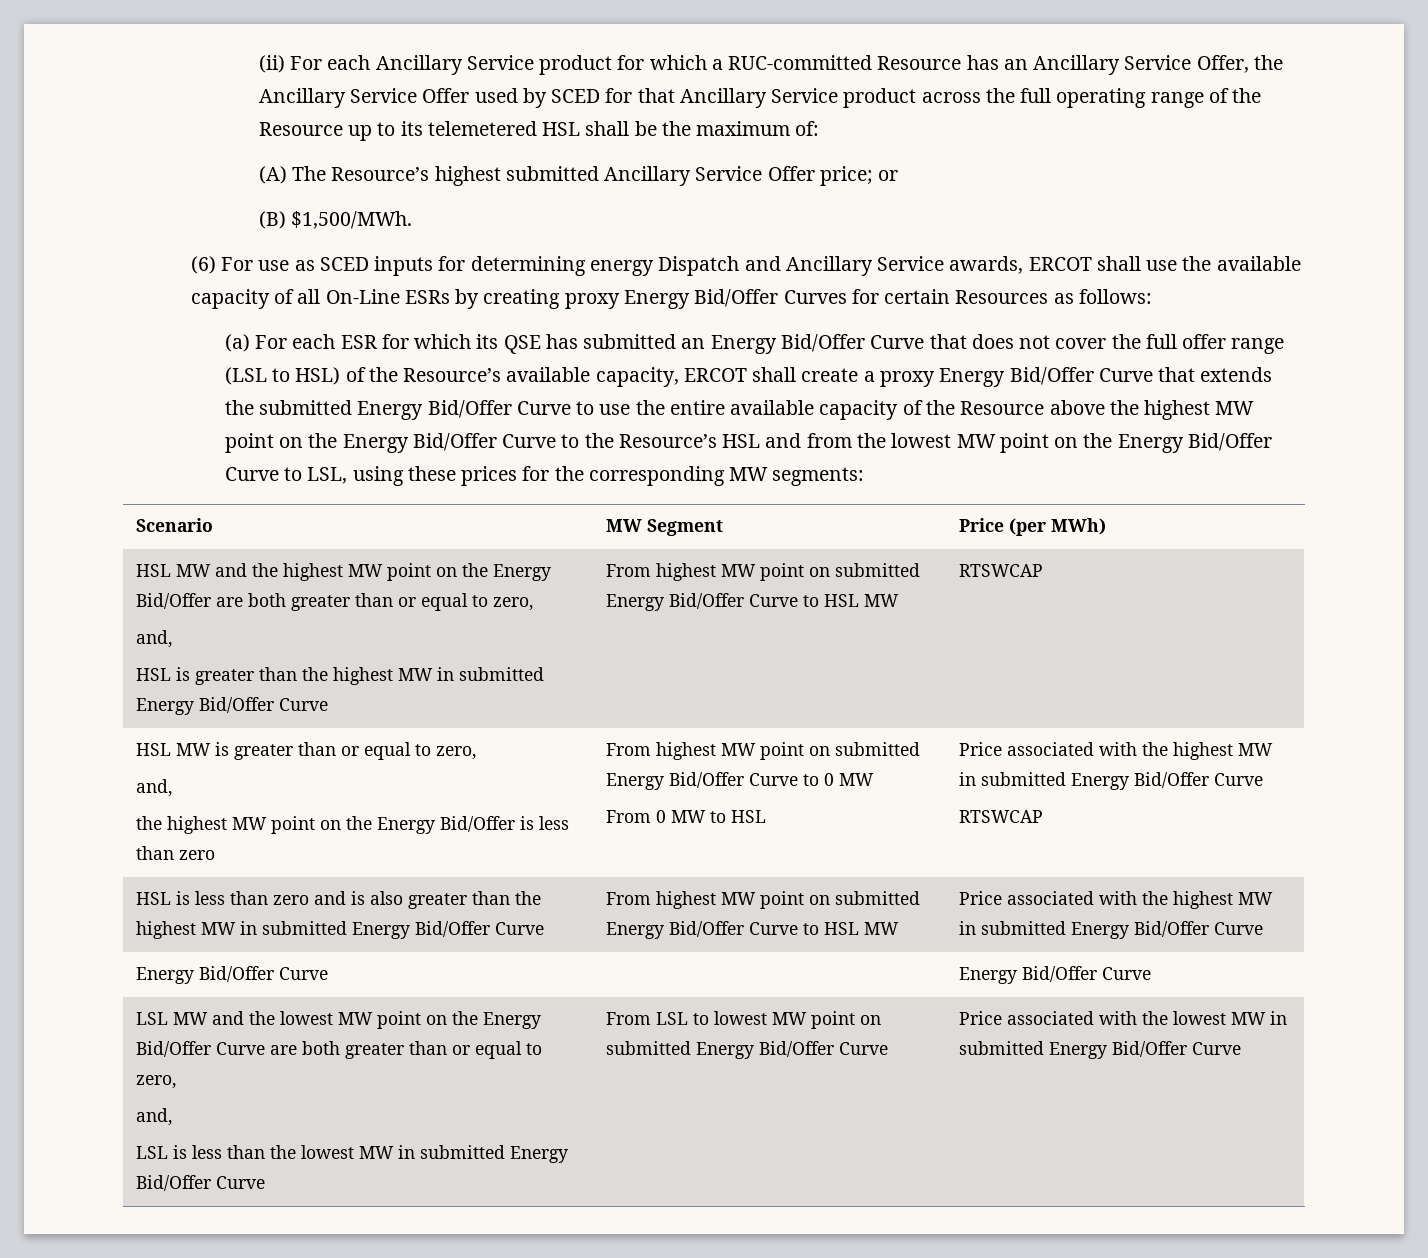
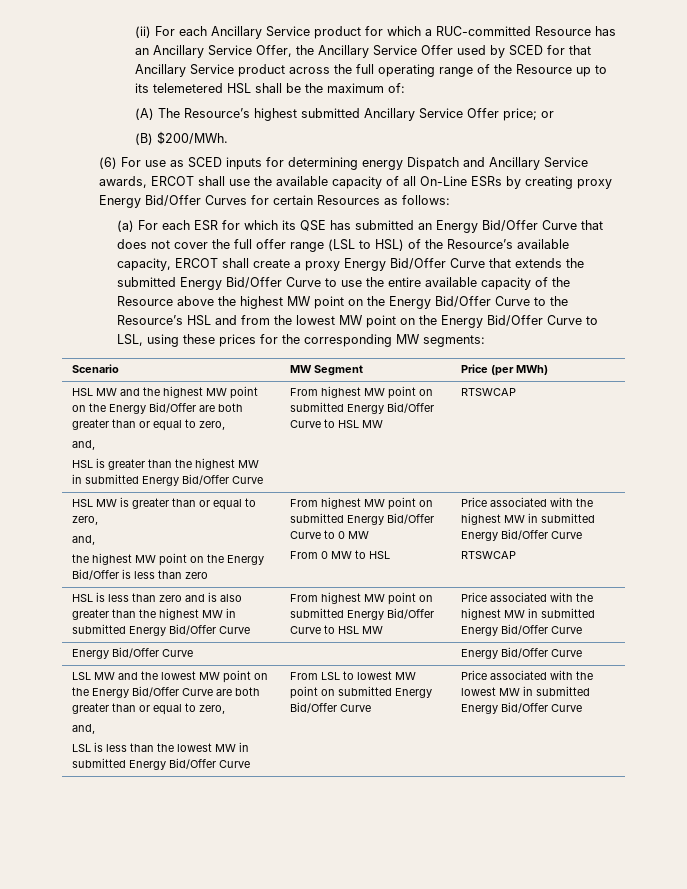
[290,211,412,229] $1,500/MWh. -> [157,131,229,145] $200/MWh.

